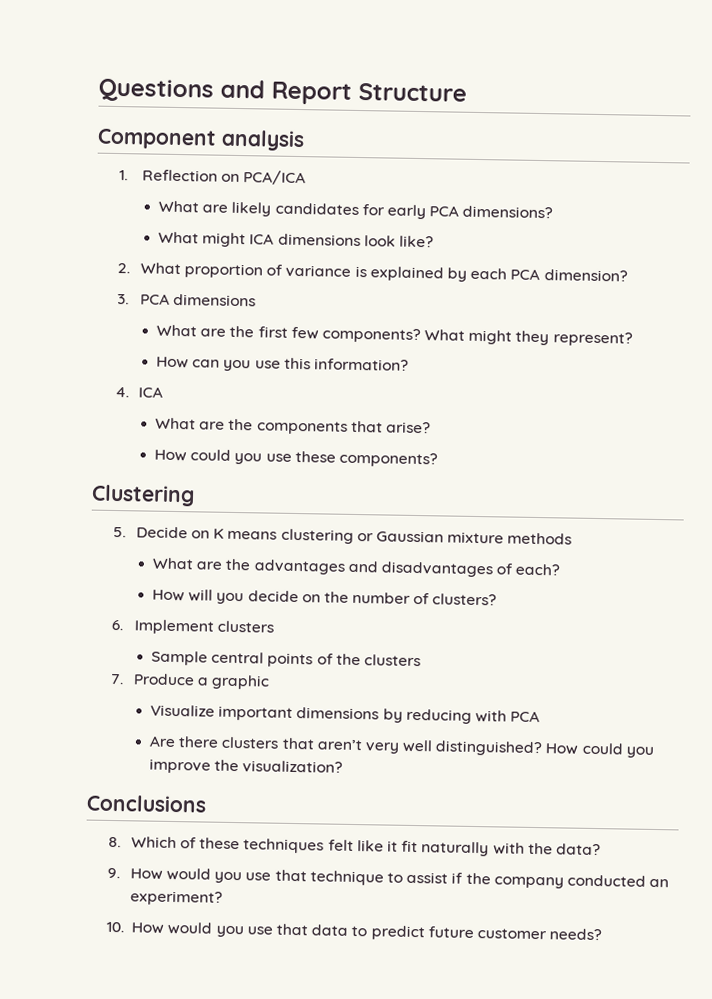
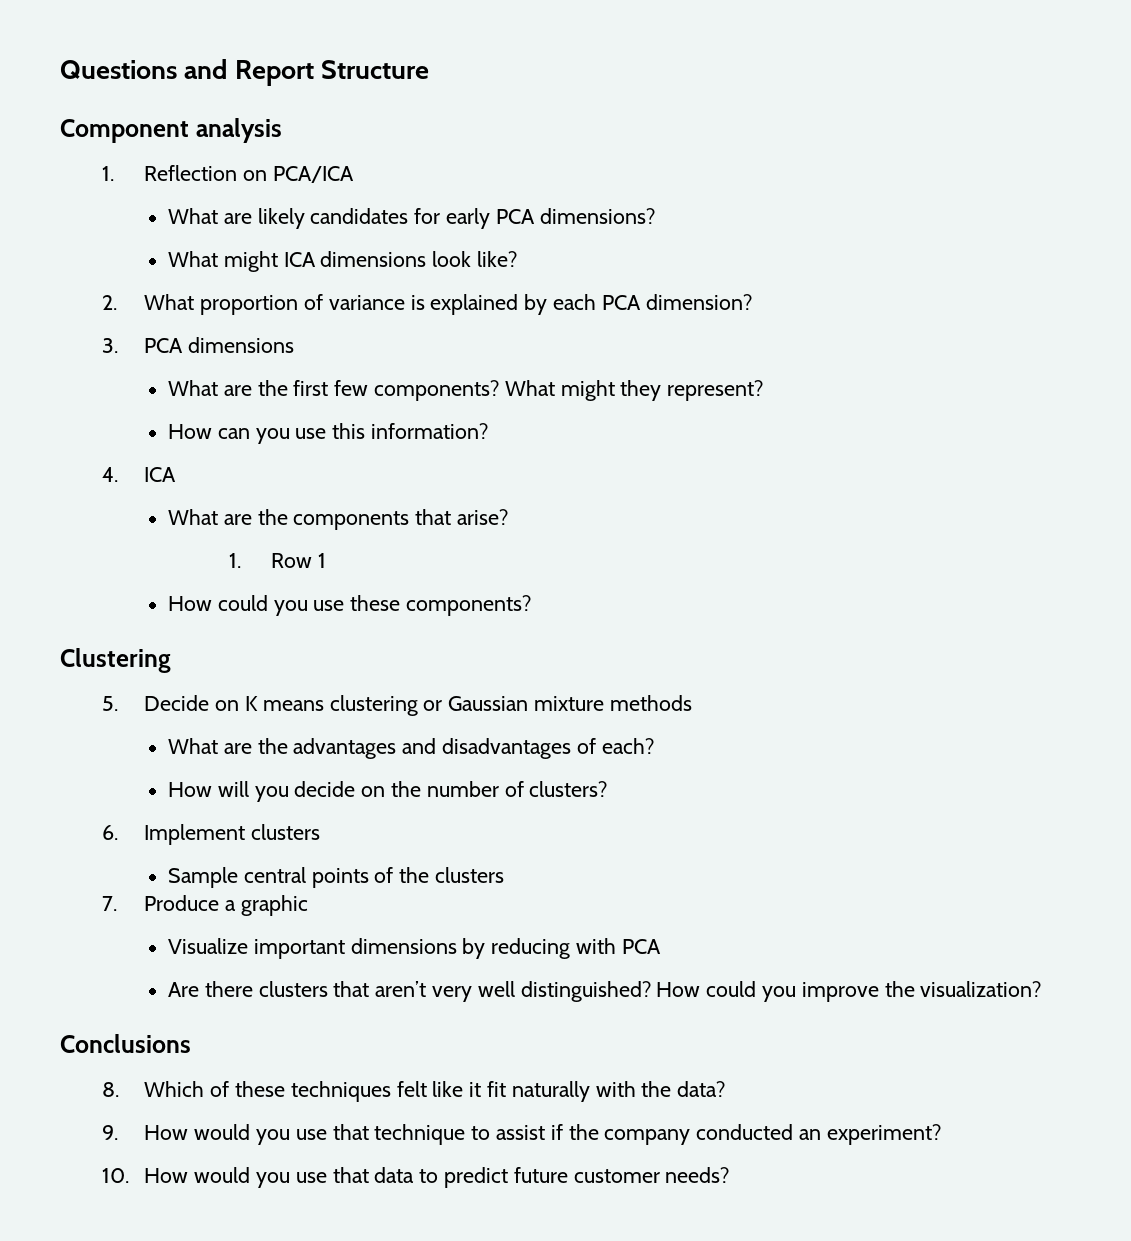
(431, 427) none -> [228,553,326,568] // 1. Row 1

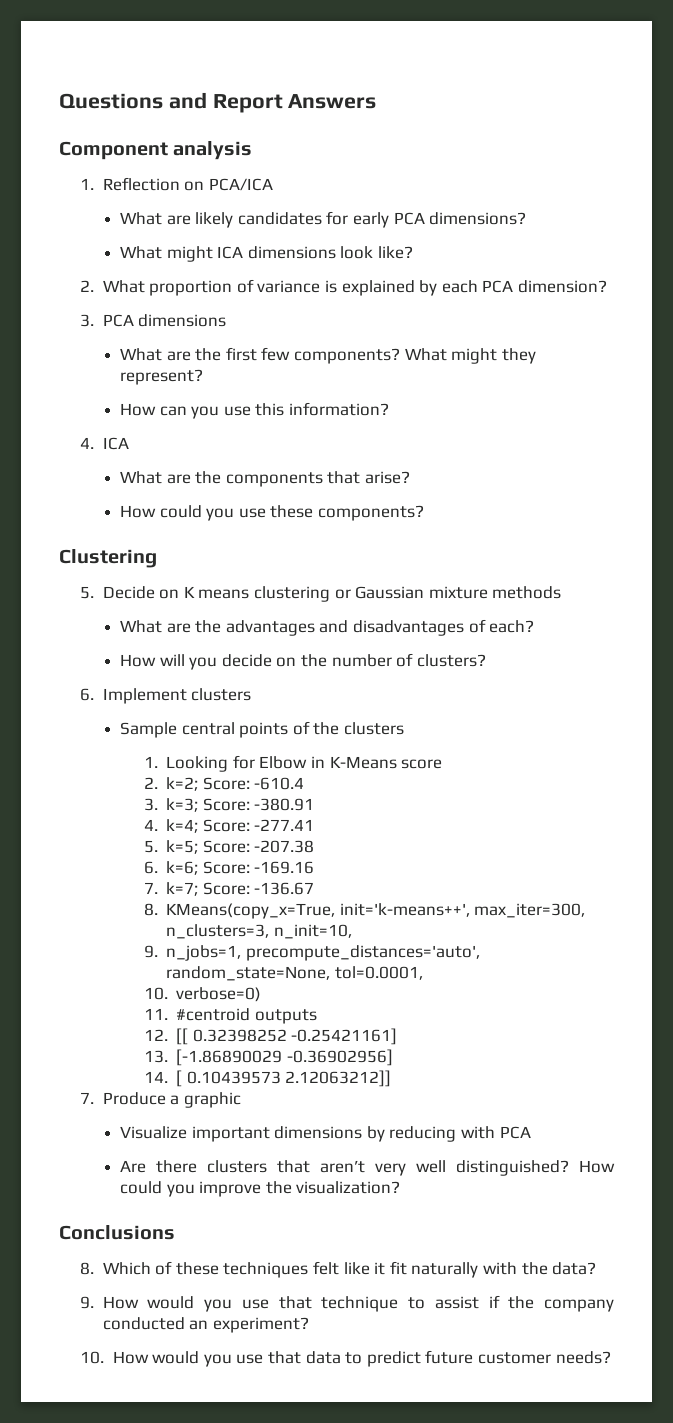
[320,60,429,79] Structure -> [288,94,377,109] Answers
[228,553,326,568] // 1. Row 1 -> (411, 477) none
(504, 875) none -> [143,755,443,772] [143,777,305,791] [143,798,315,812] [143,819,315,833] [143,840,315,854] [143,861,315,875] [143,882,315,896] [143,903,586,919] [166,924,352,939] [143,945,480,961] [166,966,423,981] [143,987,262,1002] [143,1008,317,1024] [143,1028,398,1045] [143,1049,393,1066] [143,1070,392,1087] // 1. Looking for Elbow in K-Means score // 2. k=2; Score: -610.4 // 3. k=3; Score: -380.91 // 4. k=4; Score: -277.41 // 5. k=5; Score: -207.38 // 6. k=6; Score: -169.16 // 7. k=7; Score: -136.67 // 8. KMeans(copy_x=True, init='k-means++', max_iter=300, n_clusters=3, n_init=10, // 9. n_jobs=1, precompute_distances='auto', random_state=None, tol=0.0001, // 10. verbose=0) // 11. #centroid outputs // 12. [[ 0.32398252 -0.25421161] // 13. [-1.86890029 -0.36902956] // 14. [ 0.10439573 2.12063212]]

